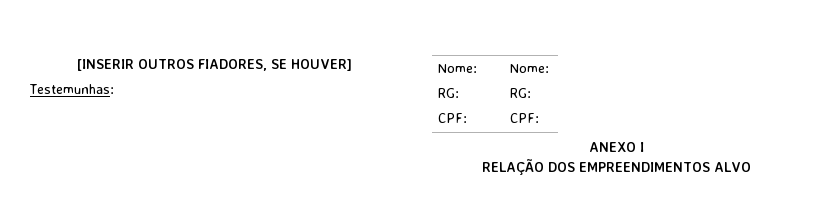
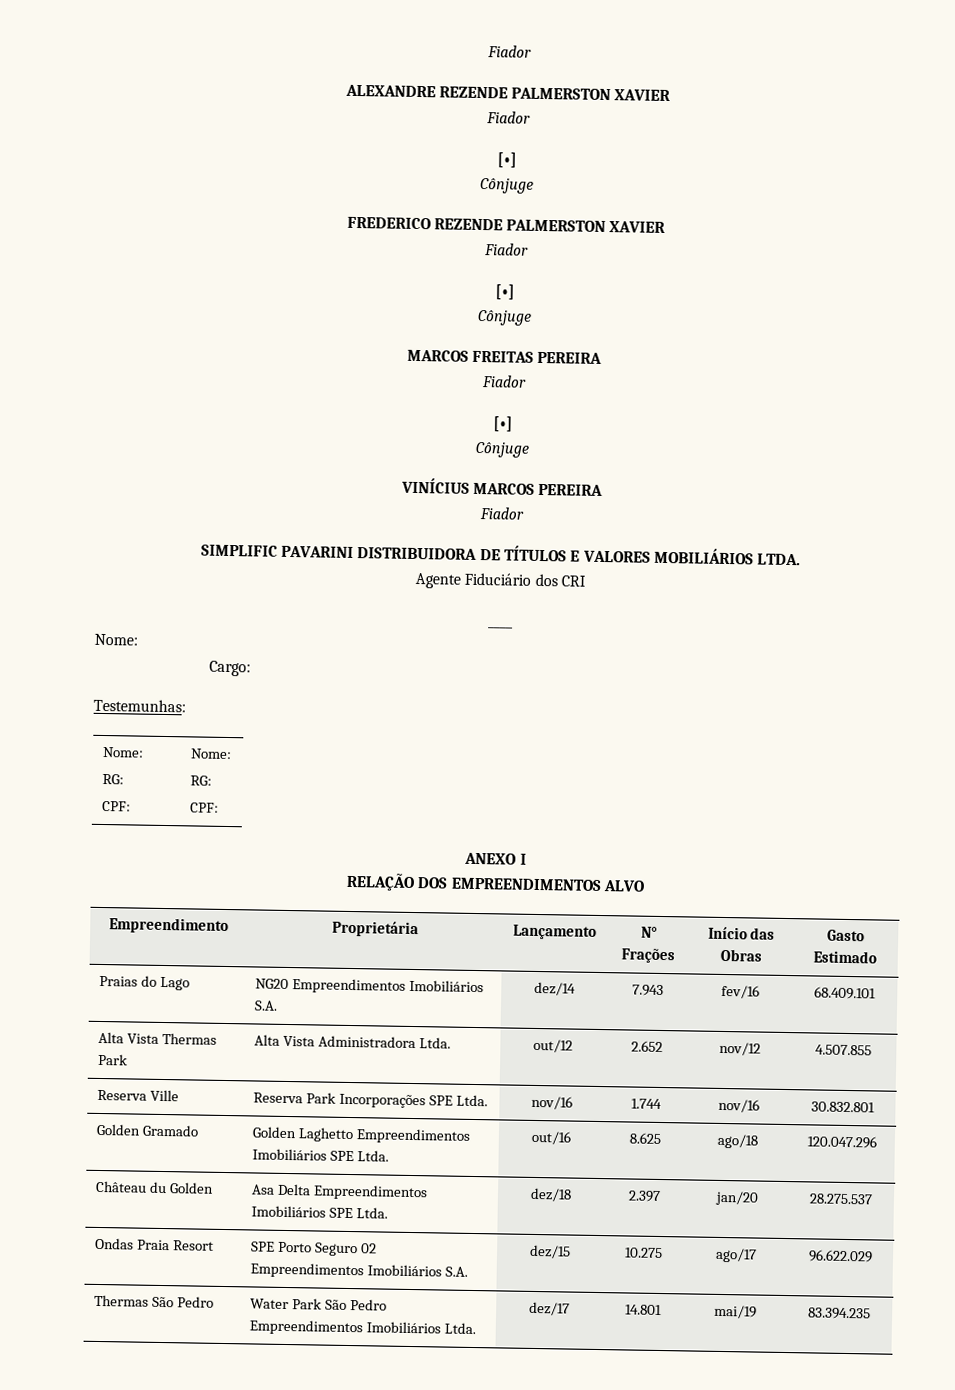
[76,59,352,71] [INSERIR OUTROS FIADORES, SE HOUVER] -> [486,45,532,58] [344,84,672,102] [485,111,531,124] [497,152,517,168] [480,177,534,194] [346,216,667,233] [483,243,529,256] [495,284,515,300] [477,309,532,326] [406,349,603,364] [480,375,527,388] [493,416,513,432] [475,441,530,458] [400,477,604,496] [478,507,525,520] [200,544,802,566] [415,572,586,589] [487,626,513,629] [94,633,138,646] [209,660,252,677] Fiador // ALEXANDRE REZENDE PALMERSTON XAVIER // Fiador // [•] // Cônjuge // FREDERICO REZENDE PALMERSTON XAVIER // Fiador // [•] // Cônjuge // MARCOS FREITAS PEREIRA // Fiador // [•] // Cônjuge // VINÍCIUS MARCOS PEREIRA // Fiador // SIMPLIFIC PAVARINI DISTRIBUIDORA DE TÍTULOS E VALORES MOBILIÁRIOS LTDA. // Agente Fiduciário dos CRI // ____ // Nome: // Cargo:
(751, 167) none -> [109,917,229,935] [331,920,419,938] [513,924,597,940] [640,926,658,938] [621,948,675,964] [707,926,776,940] [719,948,762,962] [826,929,865,942] [812,950,877,964] [98,975,190,991] [254,978,484,994] [253,1000,278,1011] [533,981,576,996] [632,984,664,997] [721,984,760,999] [814,986,876,1000] [97,1031,217,1045] [97,1053,128,1066] [253,1034,451,1049] [533,1038,573,1053] [631,1040,663,1053] [718,1041,761,1056] [815,1044,872,1056] [96,1089,179,1102] [252,1092,488,1109] [531,1095,573,1110] [631,1098,662,1110] [717,1098,760,1113] [811,1101,875,1113] [95,1123,199,1137] [251,1126,471,1144] [251,1148,389,1162] [531,1130,572,1145] [629,1132,661,1145] [717,1133,758,1149] [806,1135,877,1149] [94,1180,214,1194] [250,1183,428,1201] [250,1205,388,1219] [529,1187,572,1202] [628,1190,661,1202] [714,1190,759,1206] [809,1193,873,1205] [94,1237,214,1251] [250,1241,377,1257] [249,1262,468,1279] [528,1244,571,1259] [624,1247,663,1259] [715,1247,757,1263] [807,1249,873,1263] [93,1294,214,1308] [249,1298,387,1311] [248,1319,476,1336] [528,1301,570,1316] [625,1304,662,1316] [714,1304,757,1319] [808,1307,871,1320] // Empreendimento | Proprietária | Lançamento | N° Frações | Início das Obras | Gasto Estimado // Praias do Lago | NG20 Empreendimentos Imobiliários S.A. | dez/14 | 7.943 | fev/16 | 68.409.101 // Alta Vista Thermas Park | Alta Vista Administradora Ltda. | out/12 | 2.652 | nov/12 | 4.507.855 // Reserva Ville | Reserva Park Incorporações SPE Ltda. | nov/16 | 1.744 | nov/16 | 30.832.801 // Golden Gramado | Golden Laghetto Empreendimentos Imobiliários SPE Ltda. | out/16 | 8.625 | ago/18 | 120.047.296 // Château du Golden | Asa Delta Empreendimentos Imobiliários SPE Ltda. | dez/18 | 2.397 | jan/20 | 28.275.537 // Ondas Praia Resort | SPE Porto Seguro 02 Empreendimentos Imobiliários S.A. | dez/15 | 10.275 | ago/17 | 96.622.029 // Thermas São Pedro | Water Park São Pedro Empreendimentos Imobiliários Ltda. | dez/17 | 14.801 | mai/19 | 83.394.235

